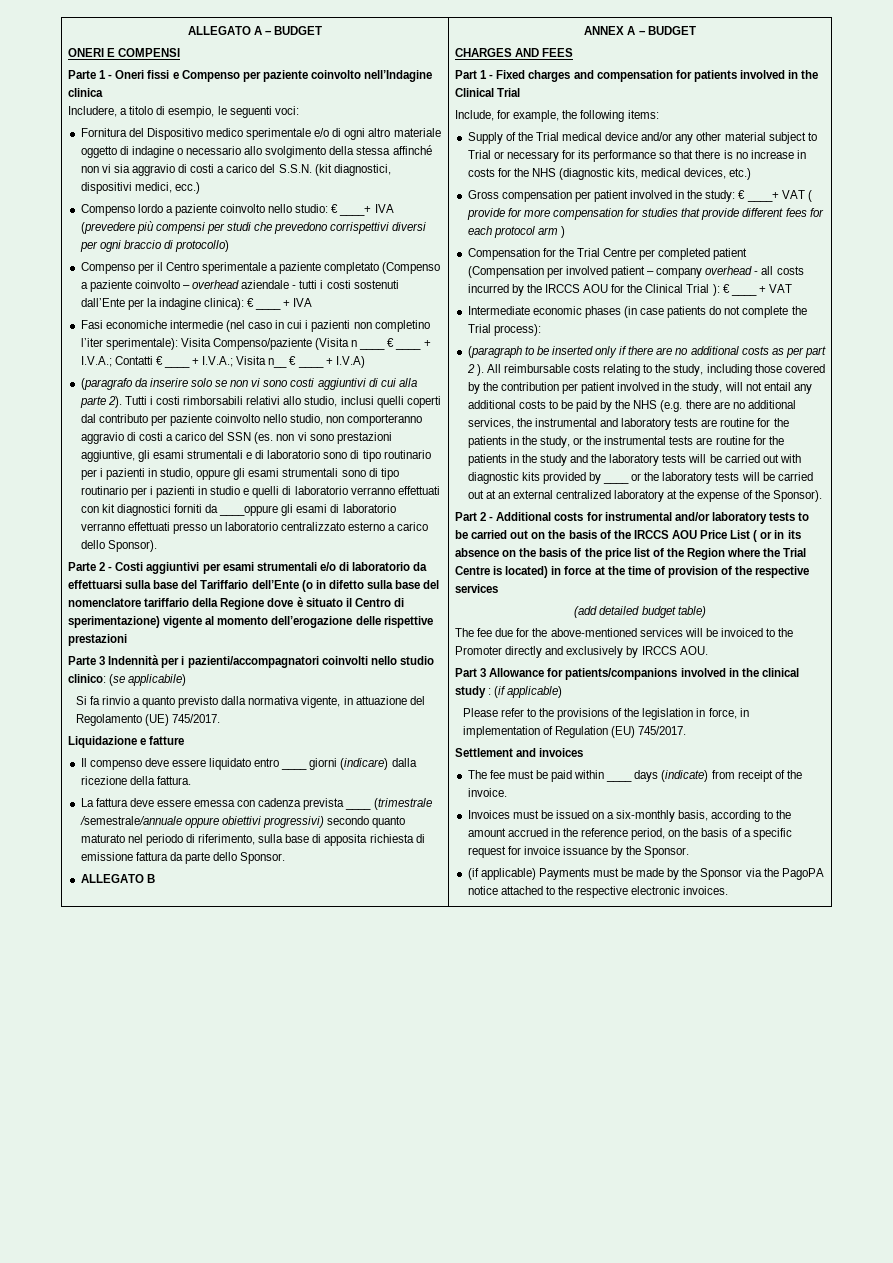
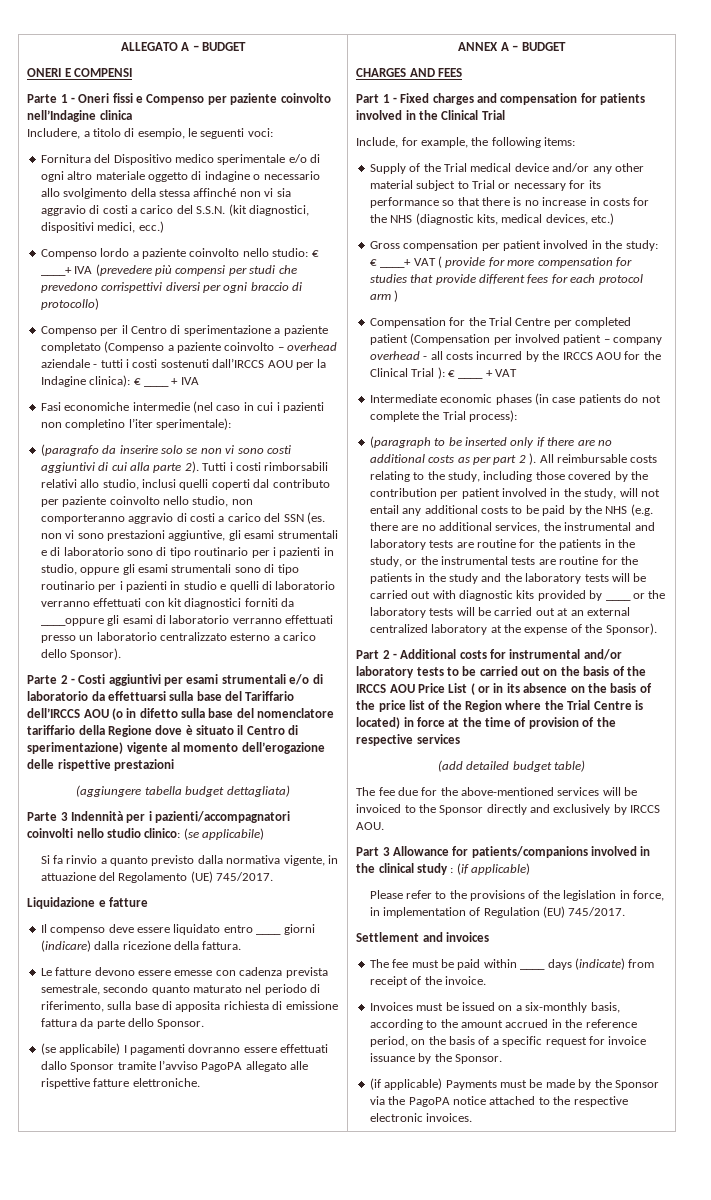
[202,262,268,274] sperimentale -> [170,325,271,336] di sperimentazione
[80,298,125,307] dall’Ente -> [212,358,293,368] dall’IRCCS AOU
[158,298,201,310] indagine -> [40,376,86,387] Indagine
[180,338,358,350] [359,347,386,350] [387,338,395,347] [395,347,422,350] [423,340,431,347] [80,356,163,367] [163,365,190,368] [192,356,297,368] [297,365,324,368] [325,356,365,368] Visita Compenso/paziente (Visita n ____ € ____ + I.V.A.; Contatti € ____ + I.V.A.; Visita n__ € ____ + I.V.A) -> (232, 424) none
[251,580,299,589] dell’Ente -> [27,708,109,718] dell’IRCCS AOU
(127, 640) none -> [76,785,290,797] // (aggiungere tabella budget dettagliata)
[80,798,432,810] [79,816,324,828] La fattura deve essere emessa con cadenza prevista ____ (trimestrale /semestrale/annuale oppure obiettivi progressivi) -> [40,967,328,978] [40,984,100,995] Le fatture devono essere emesse con cadenza prevista semestrale,
[80,874,155,883] ALLEGATO B -> [40,1043,329,1055] [40,1060,309,1072] [40,1078,200,1089] (se applicabile) I pagamenti dovranno essere effettuati dallo Sponsor tramite l’avviso PagoPA allegato alle rispettive fatture elettroniche.
[454,646,502,655] Promoter -> [439,805,484,815] Sponsor

